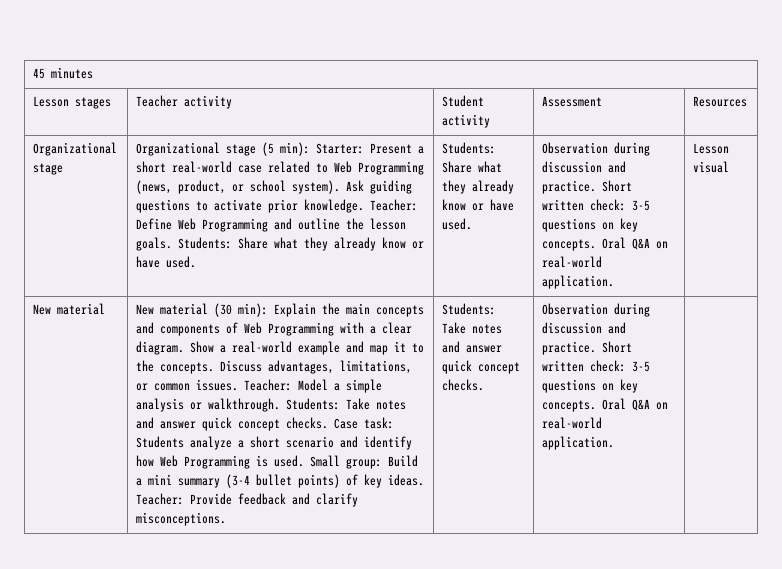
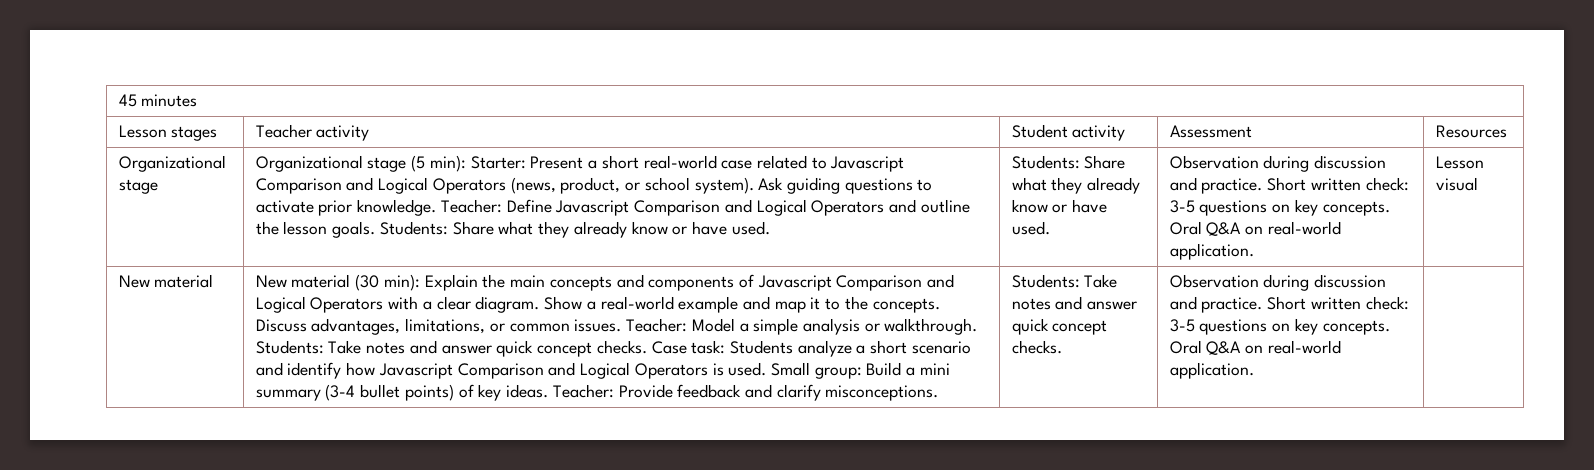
[333,161,424,175] Web Programming -> [830,156,905,172] [255,177,506,194] Javascript Comparison and Logical Operators
[177,218,268,232] Web Programming -> [555,199,885,216] Javascript Comparison and Logical Operators
[243,322,334,336] Web Programming -> [757,274,955,291] [255,296,384,313] Javascript Comparison and Logical Operators
[159,455,250,469] Web Programming -> [378,362,708,379] Javascript Comparison and Logical Operators

